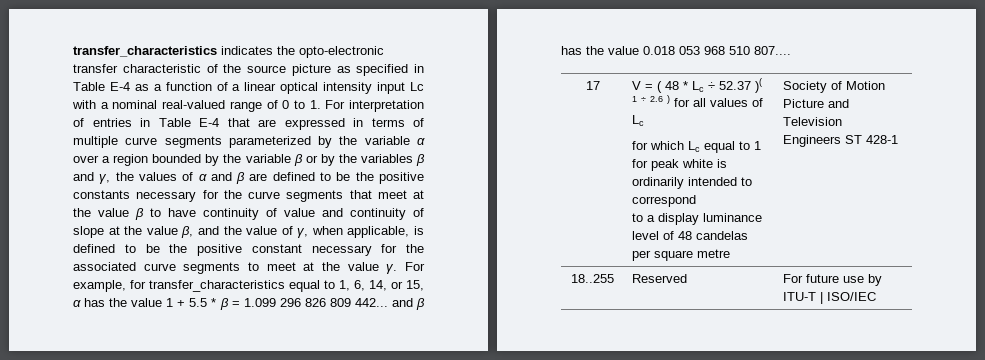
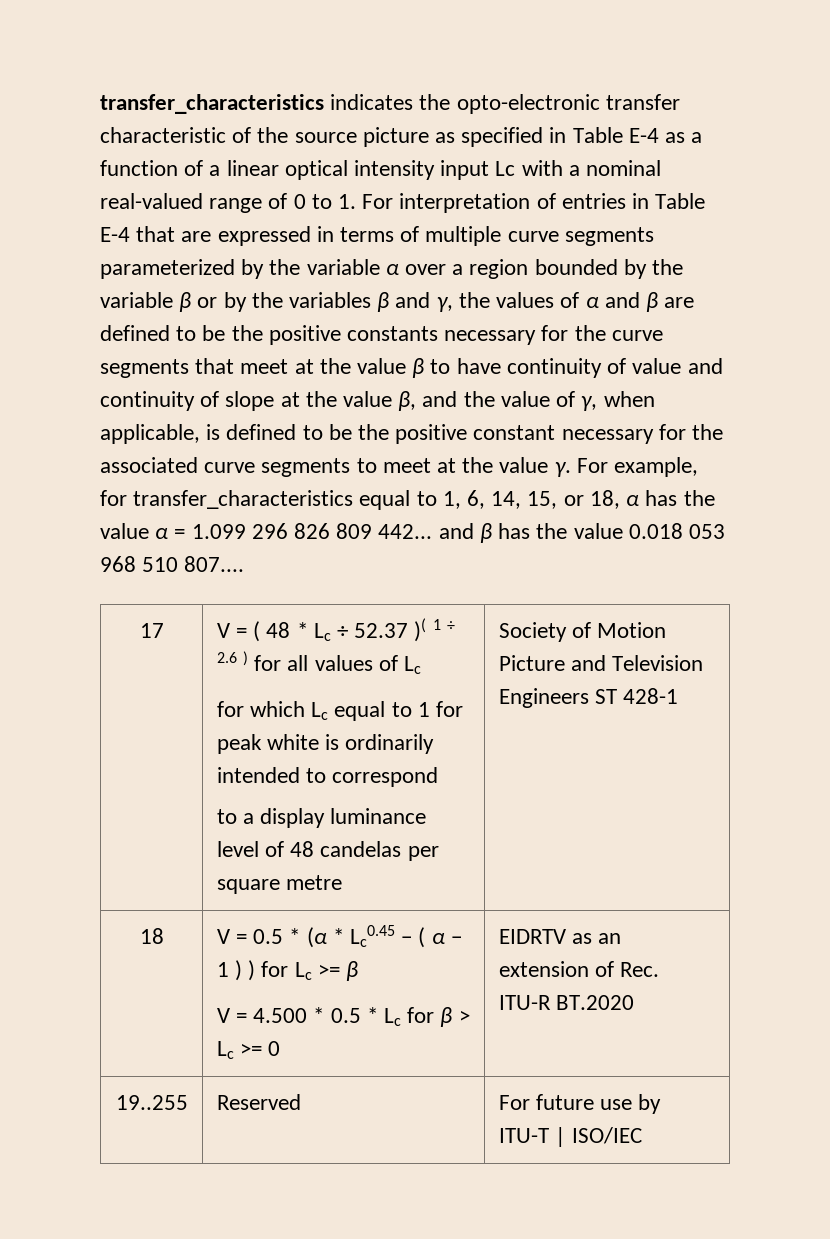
[391,280,424,291] or 15, -> [527,490,620,509] 15, or 18,
[166,298,229,310] 1 + 5.5 * β -> [155,528,169,539] α
[571,274,614,283] 18..255 -> [139,928,164,944] [216,925,462,948] [216,960,359,981] [216,1007,470,1027] [216,1041,281,1059] [498,929,622,944] [498,961,660,977] [498,995,635,1010] [115,1095,188,1110] 18 | V = 0.5 * (α * Lc0.45 − ( α − 1 ) ) for Lc >= β // V = 4.500 * 0.5 * Lc for β > Lc >= 0 | EIDRTV as an extension of Rec. ITU-R BT.2020 // 19..255

